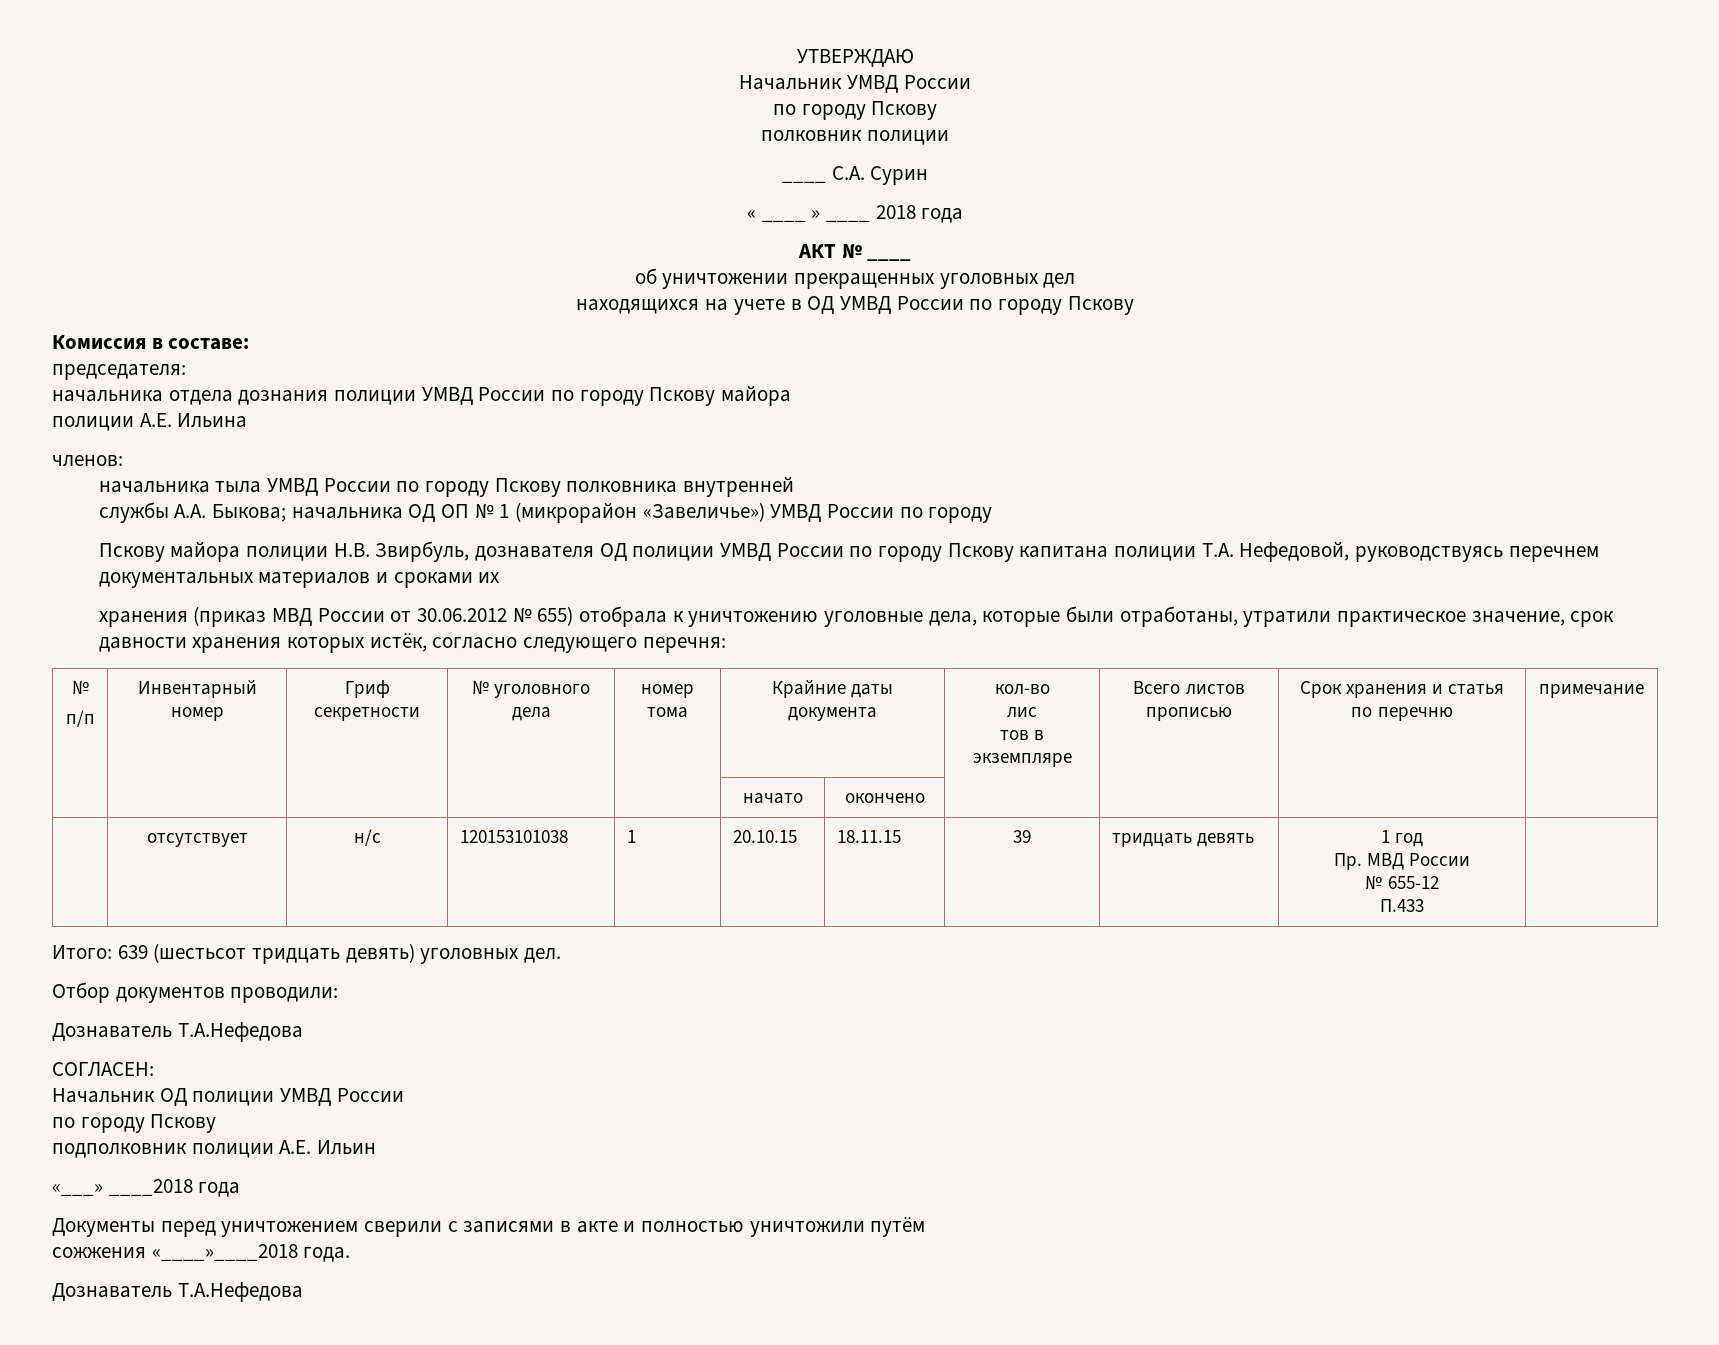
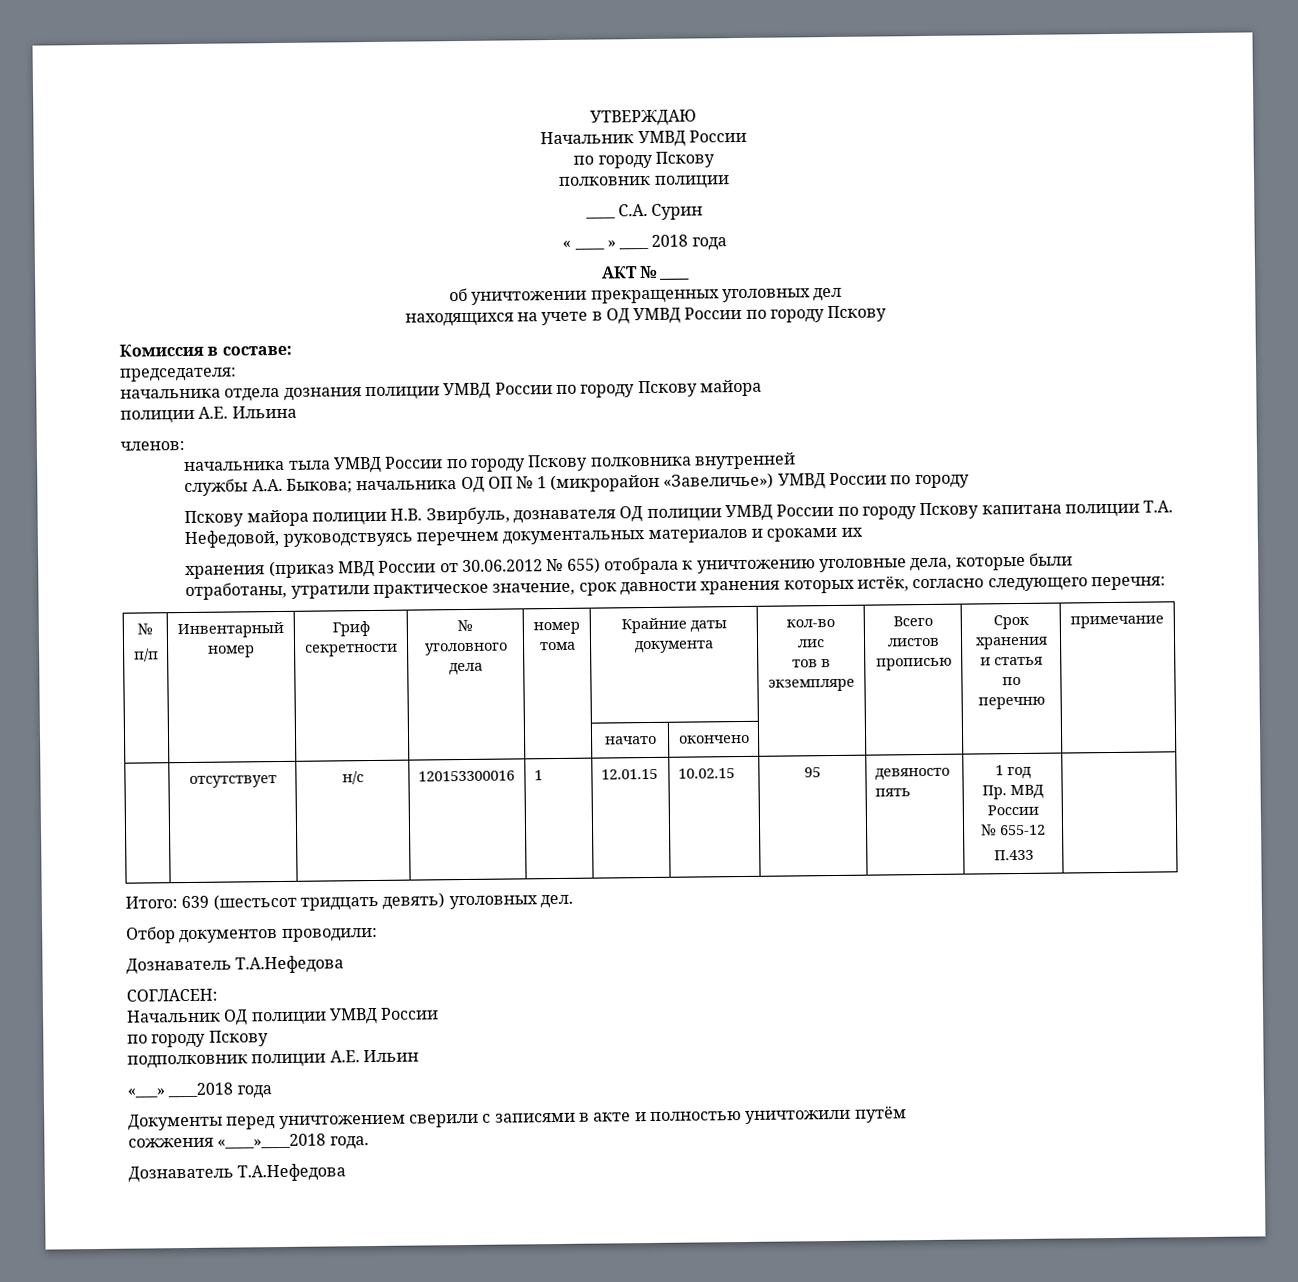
[459,830,568,843] [626,830,636,843] [732,830,797,843] [836,830,901,843] [1013,830,1031,843] [1111,833,1254,847] 120153101038 | 1 | 20.10.15 | 18.11.15 | 39 | тридцать девять -> [417,770,515,782] [533,770,543,781] [600,768,658,780] [677,768,735,779] [804,767,821,778] [874,767,950,781] [874,788,911,797] 120153300016 | 1 | 12.01.15 | 10.02.15 | 95 | девяносто пять

